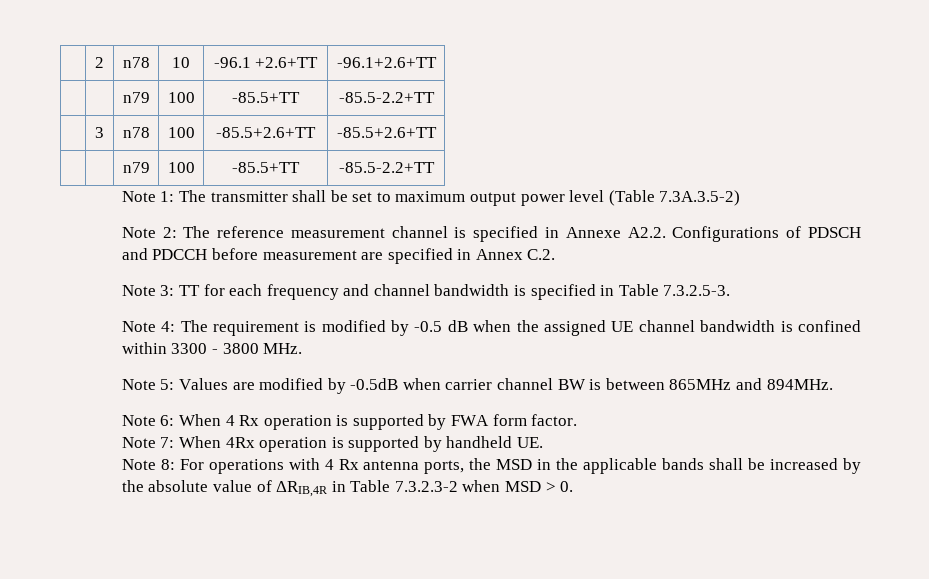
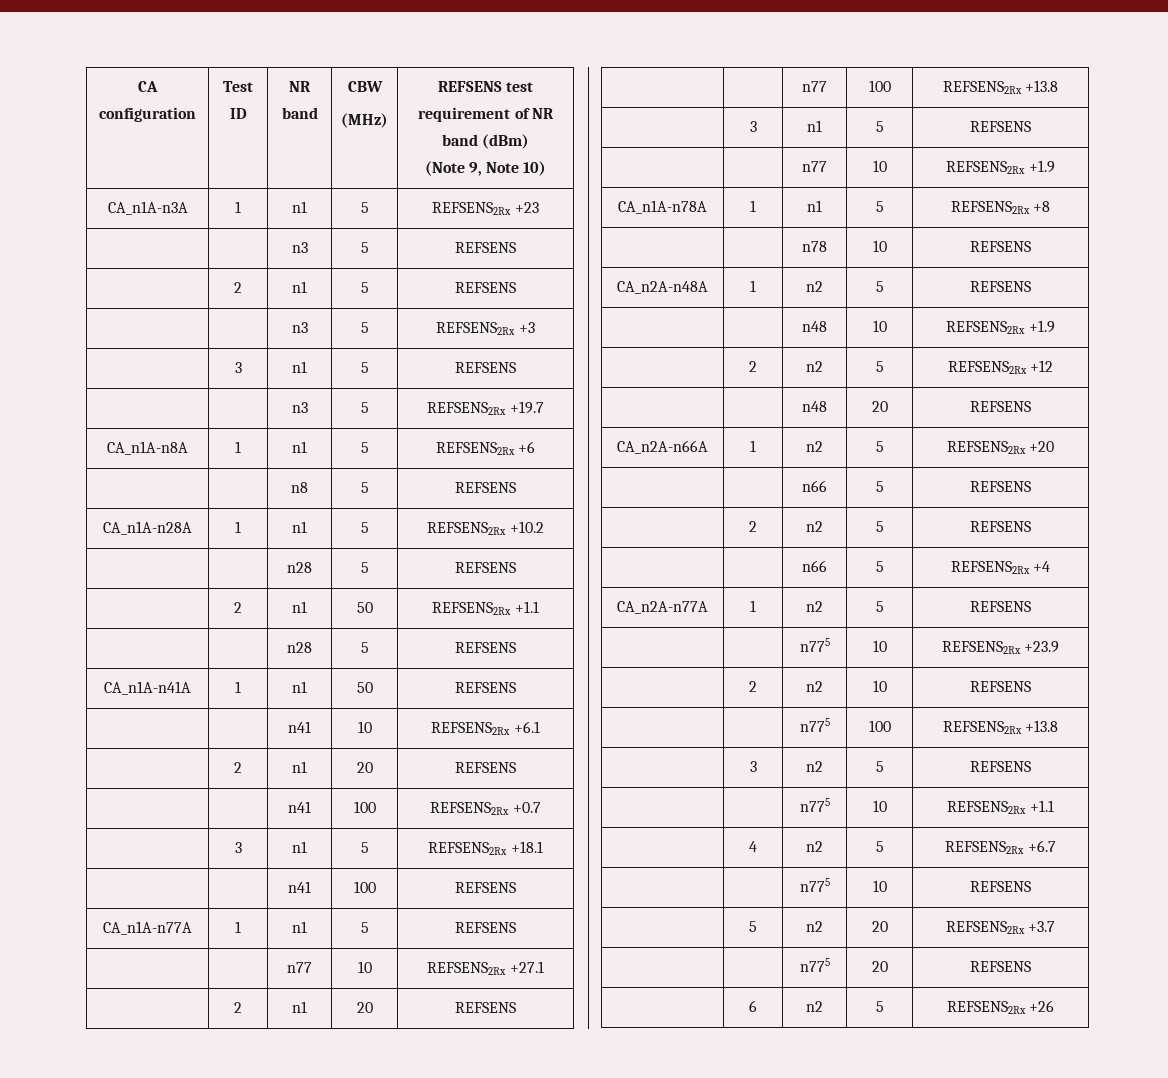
[95,57,104,68] [122,57,150,68] [172,57,190,68] [213,57,319,68] [336,57,437,68] [122,92,150,103] [167,92,195,103] [232,92,300,103] [338,92,435,103] [95,127,104,138] [122,127,150,138] [167,127,195,138] [216,127,316,138] [336,127,437,138] [122,162,150,173] [167,162,195,173] [232,162,300,173] [338,162,435,173] [121,190,741,206] [121,226,862,242] [121,248,556,264] [121,284,731,300] [121,320,862,336] [121,342,303,354] [121,378,833,394] [121,414,578,430] [121,436,544,452] [121,458,862,474] [121,480,574,497] | 2 | n78 | 10 | -96.1 +2.6+TT | -96.1+2.6+TT // | | n79 | 100 | -85.5+TT | -85.5-2.2+TT // | 3 | n78 | 100 | -85.5+2.6+TT | -85.5+2.6+TT // | | n79 | 100 | -85.5+TT | -85.5-2.2+TT // Note 1: The transmitter shall be set to maximum output power level (Table 7.3A.3.5-2) // Note 2: The reference measurement channel is specified in Annexe A2.2. Configurations of PDSCH and PDCCH before measurement are specified in Annex C.2. // Note 3: TT for each frequency and channel bandwidth is specified in Table 7.3.2.5-3. // Note 4: The requirement is modified by -0.5 dB when the assigned UE channel bandwidth is confined within 3300 - 3800 MHz. // Note 5: Values are modified by -0.5dB when carrier channel BW is between 865MHz and 894MHz. // Note 6: When 4 Rx operation is supported by FWA form factor. // Note 7: When 4Rx operation is supported by handheld UE. // Note 8: For operations with 4 Rx antenna ports, the MSD in the applicable bands shall be increased by the absolute value of ΔRIB,4R in Table 7.3.2.3-2 when MSD > 0. -> [138,81,158,92] [99,107,196,122] [223,81,253,92] [229,108,247,119] [289,81,311,92] [281,107,318,119] [347,81,383,92] [341,113,388,128] [437,81,534,92] [418,107,554,122] [441,134,530,149] [424,161,547,176] [107,201,188,215] [235,201,241,213] [292,201,307,213] [360,202,369,213] [432,202,539,215] [291,242,308,253] [360,242,369,253] [455,242,516,253] [234,282,242,293] [292,281,307,293] [360,282,369,293] [455,282,516,293] [291,322,308,333] [360,322,369,333] [436,322,535,335] [234,362,242,373] [292,361,307,373] [360,362,369,373] [455,362,516,373] [291,402,308,413] [360,402,369,413] [427,401,544,415] [107,441,188,455] [235,441,241,453] [292,441,307,453] [360,442,369,453] [435,441,536,455] [291,482,308,493] [360,482,369,493] [455,482,516,493] [103,521,192,535] [235,521,241,533] [292,521,307,533] [360,522,369,533] [427,521,544,535] [287,562,312,573] [360,562,369,573] [455,562,516,573] [234,602,242,613] [292,601,307,613] [356,602,373,613] [432,601,539,615] [287,642,312,653] [360,642,369,653] [455,642,516,653] [104,681,191,695] [235,681,241,693] [292,681,307,693] [356,682,373,693] [455,682,516,693] [288,721,311,733] [357,721,372,733] [431,721,540,735] [234,762,242,773] [292,761,307,773] [356,762,373,773] [455,762,516,773] [288,801,311,813] [353,801,376,813] [430,802,541,815] [234,842,242,853] [292,841,307,853] [360,842,369,853] [428,841,543,855] [288,881,311,893] [353,881,376,893] [455,882,516,893] [103,921,192,935] [235,921,241,933] [292,921,307,933] [360,922,369,933] [455,922,516,933] [287,962,312,973] [357,961,372,973] [427,961,544,975] [234,1002,242,1013] [292,1001,307,1013] [356,1002,373,1013] [455,1002,516,1013] [802,81,827,92] [868,80,891,92] [942,80,1059,94] [749,121,757,132] [807,120,822,132] [875,121,884,132] [970,121,1031,132] [802,161,827,172] [872,160,887,172] [946,160,1055,174] [618,200,707,214] [750,200,756,212] [807,200,822,212] [875,201,884,212] [950,201,1051,214] [802,241,827,252] [872,240,887,252] [970,241,1031,252] [617,281,708,294] [750,280,756,292] [806,281,823,292] [875,281,884,292] [970,281,1031,292] [802,321,827,332] [872,320,887,332] [946,320,1055,334] [749,361,757,372] [806,361,823,372] [875,361,884,372] [947,360,1054,374] [802,401,827,412] [871,401,888,412] [970,401,1031,412] [617,440,708,454] [750,440,756,452] [806,441,823,452] [875,441,884,452] [946,441,1055,454] [802,480,827,492] [875,481,884,492] [970,481,1031,492] [749,521,757,532] [806,521,823,532] [875,521,884,532] [970,521,1031,532] [802,560,827,572] [875,561,884,572] [950,561,1051,574] [617,601,708,614] [750,600,756,612] [806,601,823,612] [875,601,884,612] [970,601,1031,612] [799,638,830,652] [872,640,887,652] [941,641,1060,654] [749,681,757,692] [806,681,823,692] [872,680,887,692] [970,681,1031,692] [799,718,830,732] [868,720,891,732] [942,720,1059,734] [749,761,757,772] [806,761,823,772] [875,761,884,772] [970,761,1031,772] [799,798,830,812] [872,800,887,812] [947,800,1054,814] [749,841,757,852] [806,841,823,852] [875,841,884,852] [945,840,1056,854] [799,878,830,892] [872,880,887,892] [970,881,1031,892] [749,921,757,932] [806,921,823,932] [871,921,888,932] [945,921,1056,934] [799,958,830,972] [871,961,888,972] [970,961,1031,972] [749,1000,757,1012] [806,1001,823,1012] [875,1001,884,1012] [946,1000,1055,1014] CA configuration | Test ID | NR band | CBW // (MHz) | REFSENS test requirement of NR band (dBm) // (Note 9, Note 10) // CA_n1A-n3A | 1 | n1 | 5 | REFSENS2Rx +23 // | | n3 | 5 | REFSENS // | 2 | n1 | 5 | REFSENS // | | n3 | 5 | REFSENS2Rx +3 // | 3 | n1 | 5 | REFSENS // | | n3 | 5 | REFSENS2Rx +19.7 // CA_n1A-n8A | 1 | n1 | 5 | REFSENS2Rx +6 // | | n8 | 5 | REFSENS // CA_n1A-n28A | 1 | n1 | 5 | REFSENS2Rx +10.2 // | | n28 | 5 | REFSENS // | 2 | n1 | 50 | REFSENS2Rx +1.1 // | | n28 | 5 | REFSENS // CA_n1A-n41A | 1 | n1 | 50 | REFSENS // | | n41 | 10 | REFSENS2Rx +6.1 // | 2 | n1 | 20 | REFSENS // | | n41 | 100 | REFSENS2Rx +0.7 // | 3 | n1 | 5 | REFSENS2Rx +18.1 // | | n41 | 100 | REFSENS // CA_n1A-n77A | 1 | n1 | 5 | REFSENS // | | n77 | 10 | REFSENS2Rx +27.1 // | 2 | n1 | 20 | REFSENS // | | n77 | 100 | REFSENS2Rx +13.8 // | 3 | n1 | 5 | REFSENS // | | n77 | 10 | REFSENS2Rx +1.9 // CA_n1A-n78A | 1 | n1 | 5 | REFSENS2Rx +8 // | | n78 | 10 | REFSENS // CA_n2A-n48A | 1 | n2 | 5 | REFSENS // | | n48 | 10 | REFSENS2Rx +1.9 // | 2 | n2 | 5 | REFSENS2Rx +12 // | | n48 | 20 | REFSENS // CA_n2A-n66A | 1 | n2 | 5 | REFSENS2Rx +20 // | | n66 | 5 | REFSENS // | 2 | n2 | 5 | REFSENS // | | n66 | 5 | REFSENS2Rx +4 // CA_n2A-n77A | 1 | n2 | 5 | REFSENS // | | n775 | 10 | REFSENS2Rx +23.9 // | 2 | n2 | 10 | REFSENS // | | n775 | 100 | REFSENS2Rx +13.8 // | 3 | n2 | 5 | REFSENS // | | n775 | 10 | REFSENS2Rx +1.1 // | 4 | n2 | 5 | REFSENS2Rx +6.7 // | | n775 | 10 | REFSENS // | 5 | n2 | 20 | REFSENS2Rx +3.7 // | | n775 | 20 | REFSENS // | 6 | n2 | 5 | REFSENS2Rx +26

